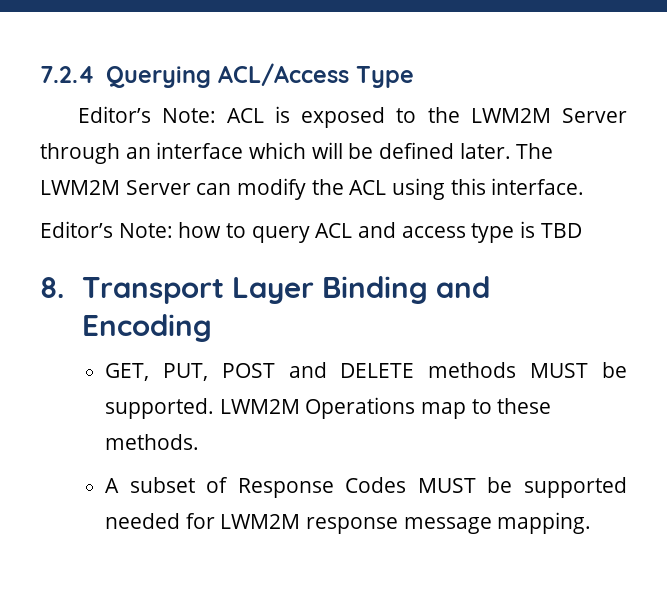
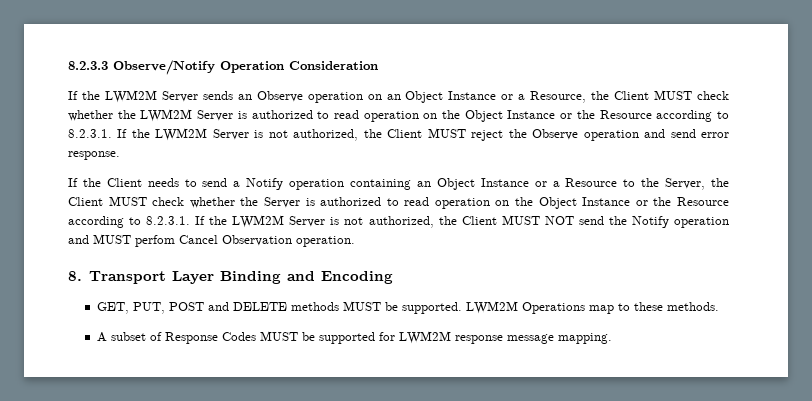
[40,63,414,88] [77,106,627,128] [40,142,554,164] [40,178,585,200] [40,221,582,243] 7.2.4 Querying ACL/Access Type // Editor’s Note: ACL is exposed to the LWM2M Server through an interface which will be defined later. The LWM2M Server can modify the ACL using this interface. // Editor’s Note: how to query ACL and access type is TBD -> [68,60,378,75] [68,90,730,103] [68,109,729,122] [68,128,730,141] [68,151,120,160] [68,178,730,190] [68,196,729,209] [68,215,729,228] [68,234,355,247] 8.2.3.3 Observe/Notify Operation Consideration // If the LWM2M Server sends an Observe operation on an Object Instance or a Resource, the Client MUST check whether the LWM2M Server is authorized to read operation on the Object Instance or the Resource according to 8.2.3.1. If the LWM2M Server is not authorized, the Client MUST reject the Observe operation and send error response. // If the Client needs to send a Notify operation containing an Object Instance or a Resource to the Server, the Client MUST check whether the Server is authorized to read operation on the Object Instance or the Resource according to 8.2.3.1. If the LWM2M Server is not authorized, the Client MUST NOT send the Notify operation and MUST perfom Cancel Observation operation.
[105,513,181,529] needed -> (375, 338) none

